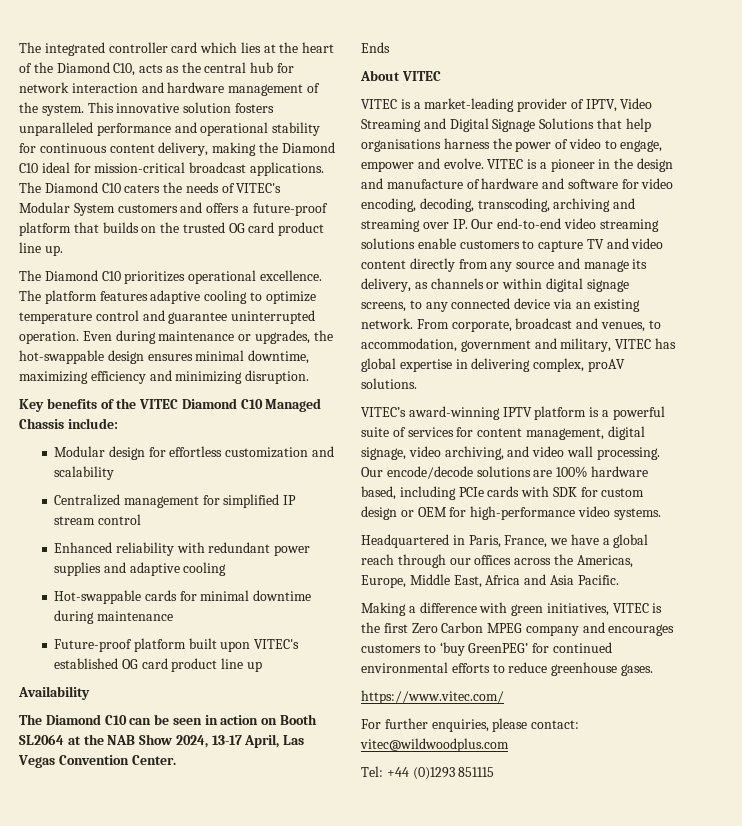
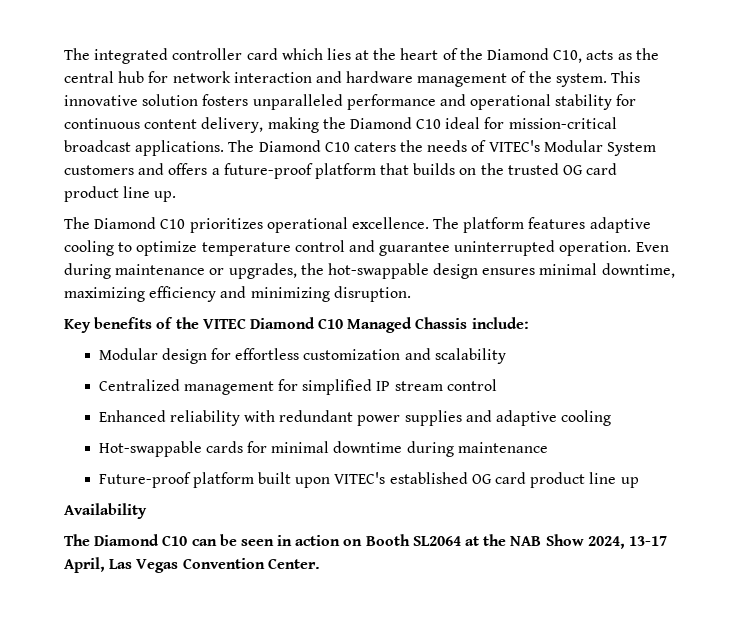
[361,42,390,53] [360,70,441,81] [361,98,653,112] [361,118,651,132] [361,138,663,152] [361,158,674,172] [361,178,674,189] [361,198,636,212] [361,218,659,232] [361,238,664,252] [361,258,648,272] [361,278,629,292] [361,298,641,312] [361,318,661,332] [361,338,676,352] [361,358,625,372] [361,378,417,389] [361,406,665,420] [361,426,645,440] [361,446,660,460] [361,466,648,479] [361,486,645,500] [361,506,661,520] [361,534,649,548] [361,554,633,568] [361,574,619,588] [361,602,663,616] [361,622,675,636] [361,642,612,656] [361,662,653,676] [361,690,504,704] [361,718,580,732] [360,738,509,752] [361,766,495,780] // Ends // About VITEC // VITEC is a market-leading provider of IPTV, Video Streaming and Digital Signage Solutions that help organisations harness the power of video to engage, empower and evolve. VITEC is a pioneer in the design and manufacture of hardware and software for video encoding, decoding, transcoding, archiving and streaming over IP. Our end-to-end video streaming solutions enable customers to capture TV and video content directly from any source and manage its delivery, as channels or within digital signage screens, to any connected device via an existing network. From corporate, broadcast and venues, to accommodation, government and military, VITEC has global expertise in delivering complex, proAV solutions. // VITEC’s award-winning IPTV platform is a powerful suite of services for content management, digital signage, video archiving, and video wall processing. Our encode/decode solutions are 100% hardware based, including PCIe cards with SDK for custom design or OEM for high-performance video systems. // Headquartered in Paris, France, we have a global reach through our offices across the Americas, Europe, Middle East, Africa and Asia Pacific. // Making a difference with green initiatives, VITEC is the first Zero Carbon MPEG company and encourages customers to ‘buy GreenPEG’ for continued environmental efforts to reduce greenhouse gases. // https://www.vitec.com/ // For further enquiries, please contact: vitec@wildwoodplus.com // Tel: +44 (0)1293 851115 -> (320, 563) none

